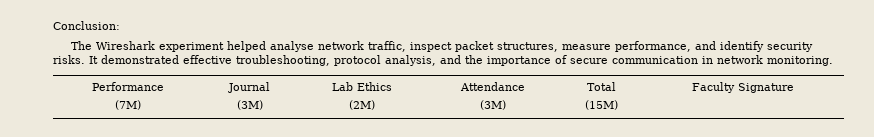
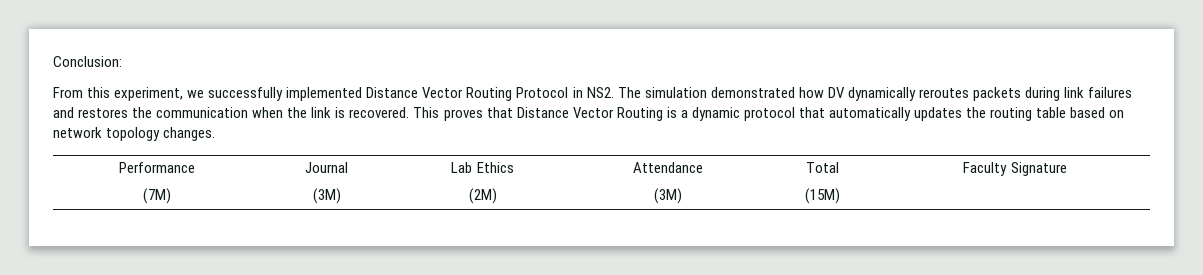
[70,41,813,52] [53,55,833,66] The Wireshark experiment helped analyse network traffic, inspect packet structures, measure performance, and identify security risks. It demonstrated effective troubleshooting, protocol analysis, and the importance of secure communication in network monitoring. -> [53,87,1133,101] [53,107,1125,121] [53,127,216,141] From this experiment, we successfully implemented Distance Vector Routing Protocol in NS2. The simulation demonstrated how DV dynamically reroutes packets during link failures and restores the communication when the link is recovered. This proves that Distance Vector Routing is a dynamic protocol that automatically updates the routing table based on network topology changes.

